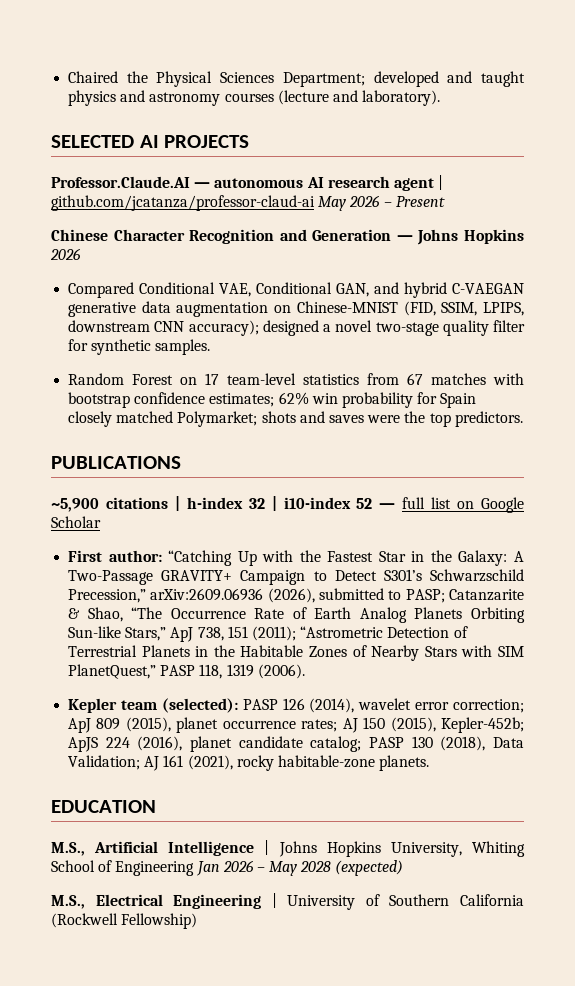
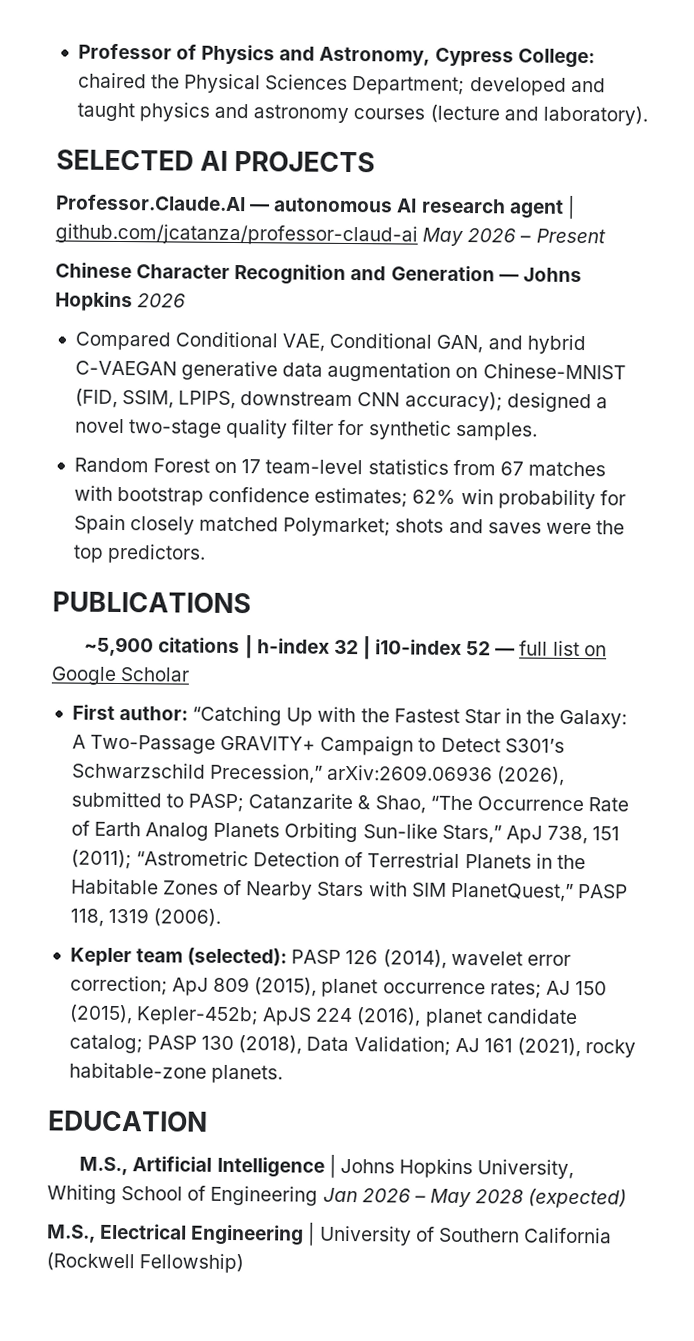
[68,71,119,83] Chaired -> [77,43,595,69] [77,72,147,89] Professor of Physics and Astronomy, Cypress College: chaired

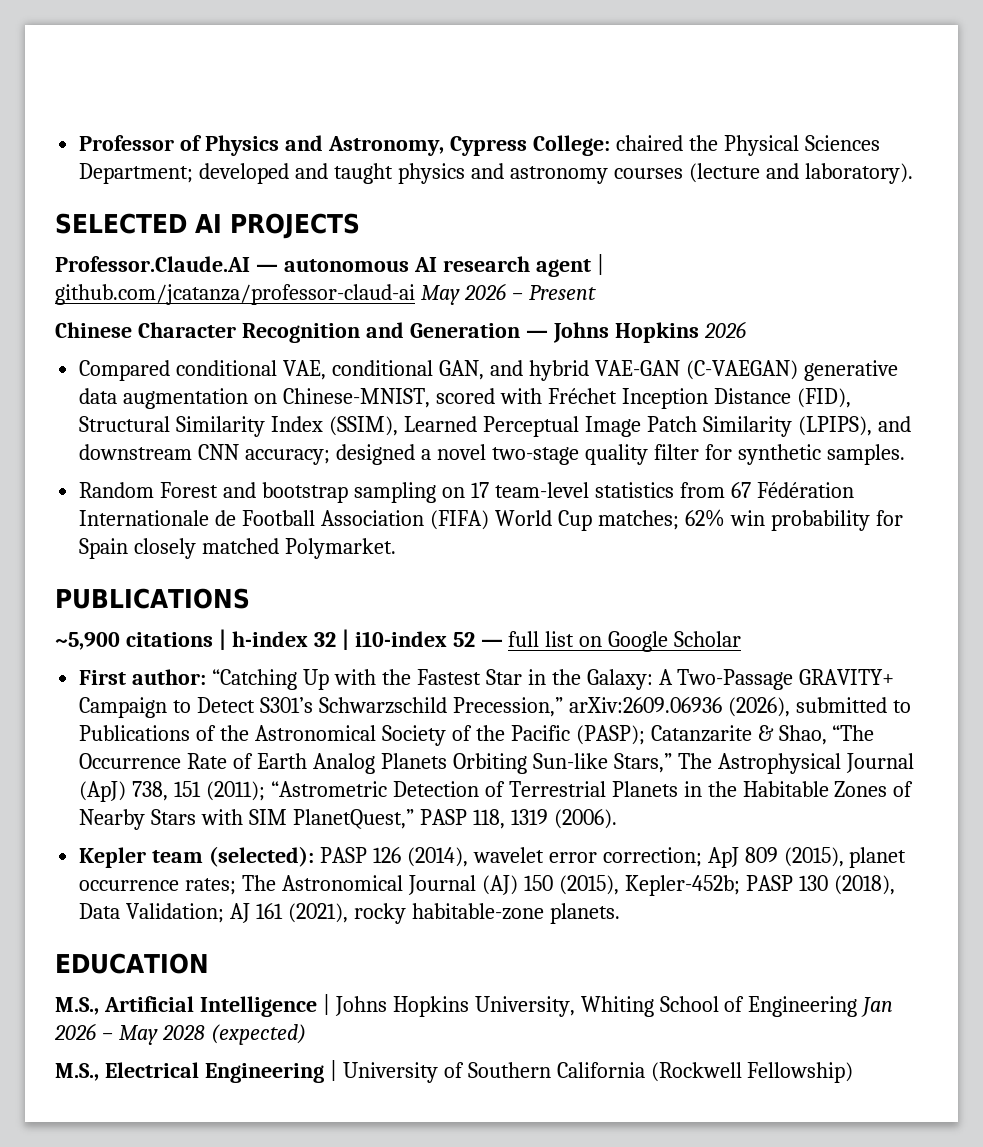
[175,331,433,352] Conditional VAE, Conditional -> [176,360,434,380] conditional VAE, conditional
[74,360,177,376] C-VAEGAN -> [594,360,798,380] VAE-GAN (C-VAEGAN)
[482,363,626,380] [74,388,237,410] Chinese-MNIST (FID, SSIM, LPIPS, -> [283,388,851,409] [79,416,911,437] Chinese-MNIST, scored with Fréchet Inception Distance (FID), Structural Similarity Index (SSIM), Learned Perceptual Image Patch Similarity (LPIPS), and
[404,391,503,412] accuracy); -> [245,449,331,465] accuracy;
(211, 465) none -> [223,482,436,503] and bootstrap sampling
[527,461,606,477] [73,485,409,508] matches with bootstrap confidence estimates; -> [756,482,854,498] [79,510,679,531] Fédération Internationale de Football Association (FIFA) World Cup matches;
[283,517,625,537] [72,543,207,564] Polymarket; shots and saves were the top predictors. -> [285,538,397,559] Polymarket.
[188,793,245,813] PASP; -> [79,725,645,746] Publications of the Astronomical Society of the Pacific (PASP);
[505,825,543,844] ApJ -> [677,753,914,774] [79,781,127,802] The Astrophysical Journal (ApJ)
[545,980,607,996] [68,1004,578,1028] [68,1034,143,1054] AJ 150 (2015), Kepler-452b; ApJS 224 (2016), planet candidate catalog; -> [242,875,740,896] The Astronomical Journal (AJ) 150 (2015), Kepler-452b;

